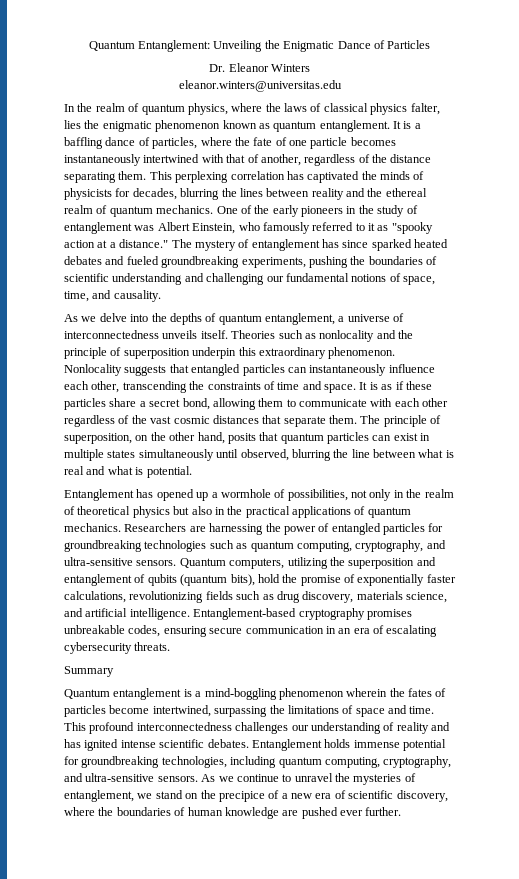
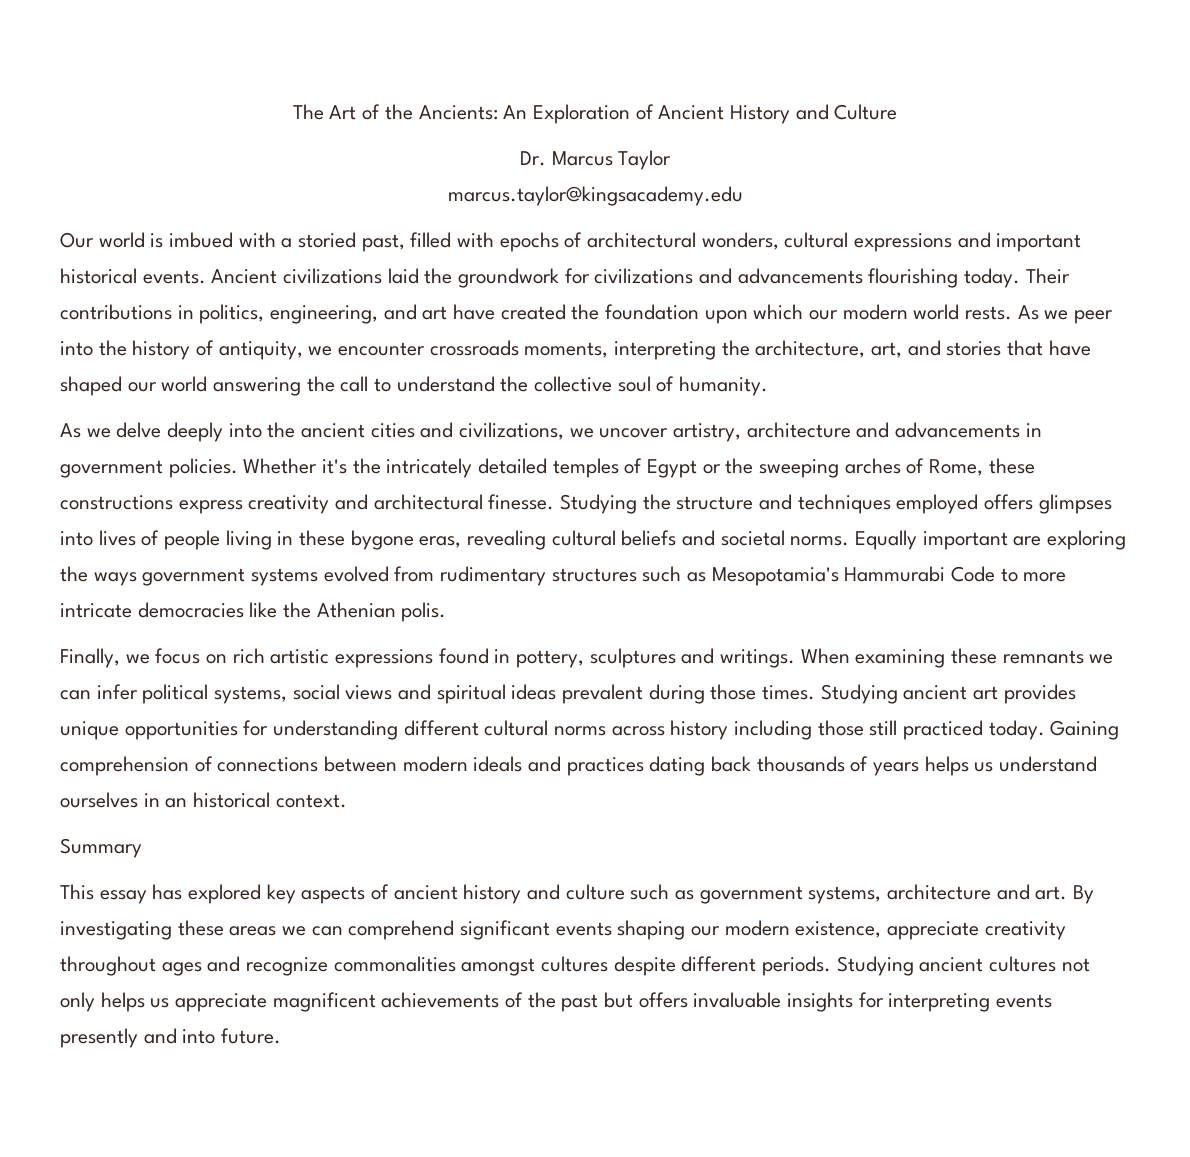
[88,40,431,52] [209,63,310,72] [178,80,342,92] [64,103,440,115] [64,120,421,132] [64,137,396,149] [64,154,432,166] [64,171,425,183] [64,188,427,200] [64,205,418,217] [64,222,433,234] [64,239,449,251] [64,256,437,268] [64,273,435,285] [64,290,161,302] Quantum Entanglement: Unveiling the Enigmatic Dance of Particles // Dr. Eleanor Winters // eleanor.winters@universitas.edu // In the realm of quantum physics, where the laws of classical physics falter, lies the enigmatic phenomenon known as quantum entanglement. It is a baffling dance of particles, where the fate of one particle becomes instantaneously intertwined with that of another, regardless of the distance separating them. This perplexing correlation has captivated the minds of physicists for decades, blurring the lines between reality and the ethereal realm of quantum mechanics. One of the early pioneers in the study of entanglement was Albert Einstein, who famously referred to it as "spooky action at a distance." The mystery of entanglement has since sparked heated debates and fueled groundbreaking experiments, pushing the boundaries of scientific understanding and challenging our fundamental notions of space, time, and causality. -> [292,104,898,124] [519,150,672,170] [447,186,743,206] [60,232,1082,252] [60,268,1070,288] [60,304,1114,324] [60,340,1091,360] [60,376,769,396] The Art of the Ancients: An Exploration of Ancient History and Culture // Dr. Marcus Taylor // marcus.taylor@kingsacademy.edu // Our world is imbued with a storied past, filled with epochs of architectural wonders, cultural expressions and important historical events. Ancient civilizations laid the groundwork for civilizations and advancements flourishing today. Their contributions in politics, engineering, and art have created the foundation upon which our modern world rests. As we peer into the history of antiquity, we encounter crossroads moments, interpreting the architecture, art, and stories that have shaped our world answering the call to understand the collective soul of humanity.
[130,313,405,325] [64,330,413,342] [64,347,396,359] [64,364,435,376] [64,381,432,393] [64,398,449,410] [64,415,442,427] [64,432,431,444] [64,449,454,461] [64,466,192,478] [64,489,454,501] [64,506,411,518] [64,523,444,535] [64,540,446,552] [64,557,436,569] [64,574,456,586] [64,591,447,603] [64,608,412,620] [64,625,438,637] [64,642,171,654] [64,666,114,677] [64,688,447,700] [64,705,435,717] [64,722,450,734] [64,739,446,751] [64,756,452,768] [64,773,416,785] [64,790,448,802] [64,807,402,819] into the depths of quantum entanglement, a universe of interconnectedness unveils itself. Theories such as nonlocality and the principle of superposition underpin this extraordinary phenomenon. Nonlocality suggests that entangled particles can instantaneously influence each other, transcending the constraints of time and space. It is as if these particles share a secret bond, allowing them to communicate with each other regardless of the vast cosmic distances that separate them. The principle of superposition, on the other hand, posits that quantum particles can exist in multiple states simultaneously until observed, blurring the line between what is real and what is potential. // Entanglement has opened up a wormhole of possibilities, not only in the realm of theoretical physics but also in the practical applications of quantum mechanics. Researchers are harnessing the power of entangled particles for groundbreaking technologies such as quantum computing, cryptography, and ultra-sensitive sensors. Quantum computers, utilizing the superposition and entanglement of qubits (quantum bits), hold the promise of exponentially faster calculations, revolutionizing fields such as drug discovery, materials science, and artificial intelligence. Entanglement-based cryptography promises unbreakable codes, ensuring secure communication in an era of escalating cybersecurity threats. // Summary // Quantum entanglement is a mind-boggling phenomenon wherein the fates of particles become intertwined, surpassing the limitations of space and time. This profound interconnectedness challenges our understanding of reality and has ignited intense scientific debates. Entanglement holds immense potential for groundbreaking technologies, including quantum computing, cryptography, and ultra-sensitive sensors. As we continue to unravel the mysteries of entanglement, we stand on the precipice of a new era of scientific discovery, where the boundaries of human knowledge are pushed ever further. -> [167,422,1042,442] [60,458,1035,478] [60,494,1112,514] [60,530,1127,550] [60,566,1067,586] [60,602,447,622] [60,648,1114,668] [60,684,1076,704] [60,720,1120,740] [60,756,1098,776] [60,792,347,808] [60,838,142,858] [60,884,1095,904] [60,920,1066,940] [60,956,1090,976] [60,992,1053,1012] [60,1028,282,1048] deeply into the ancient cities and civilizations, we uncover artistry, architecture and advancements in government policies. Whether it's the intricately detailed temples of Egypt or the sweeping arches of Rome, these constructions express creativity and architectural finesse. Studying the structure and techniques employed offers glimpses into lives of people living in these bygone eras, revealing cultural beliefs and societal norms. Equally important are exploring the ways government systems evolved from rudimentary structures such as Mesopotamia's Hammurabi Code to more intricate democracies like the Athenian polis. // Finally, we focus on rich artistic expressions found in pottery, sculptures and writings. When examining these remnants we can infer political systems, social views and spiritual ideas prevalent during those times. Studying ancient art provides unique opportunities for understanding different cultural norms across history including those still practiced today. Gaining comprehension of connections between modern ideals and practices dating back thousands of years helps us understand ourselves in an historical context. // Summary // This essay has explored key aspects of ancient history and culture such as government systems, architecture and art. By investigating these areas we can comprehend significant events shaping our modern existence, appreciate creativity throughout ages and recognize commonalities amongst cultures despite different periods. Studying ancient cultures not only helps us appreciate magnificent achievements of the past but offers invaluable insights for interpreting events presently and into future.

